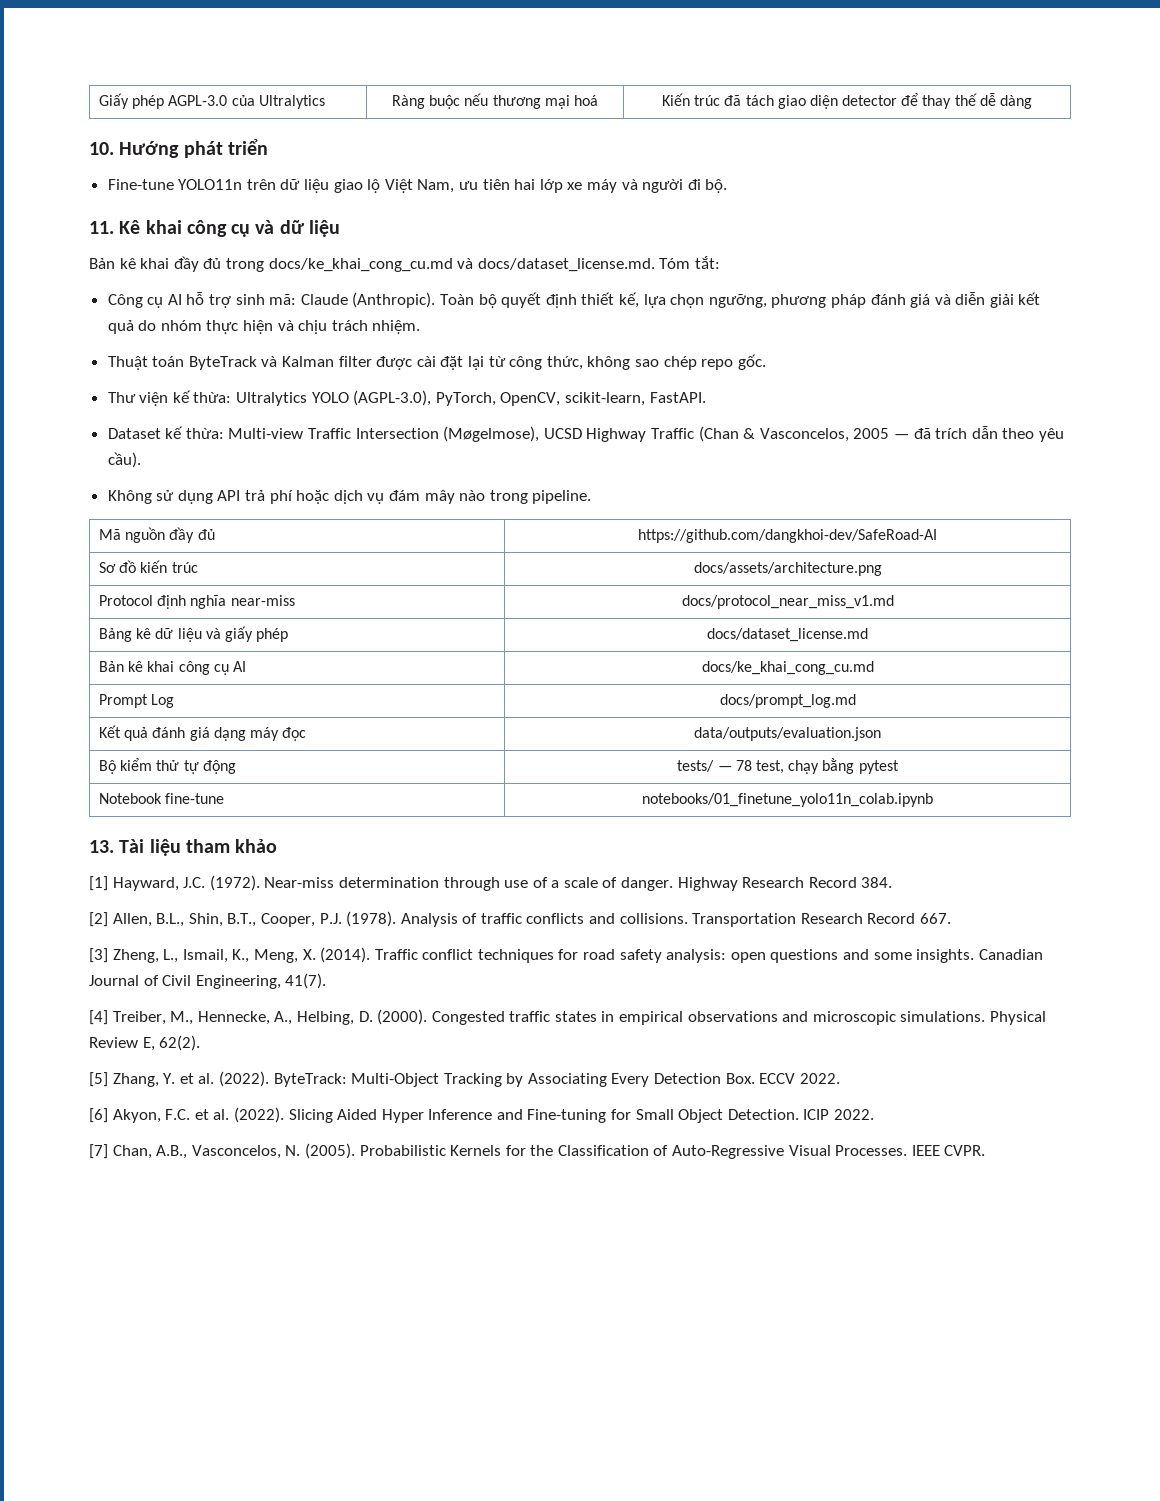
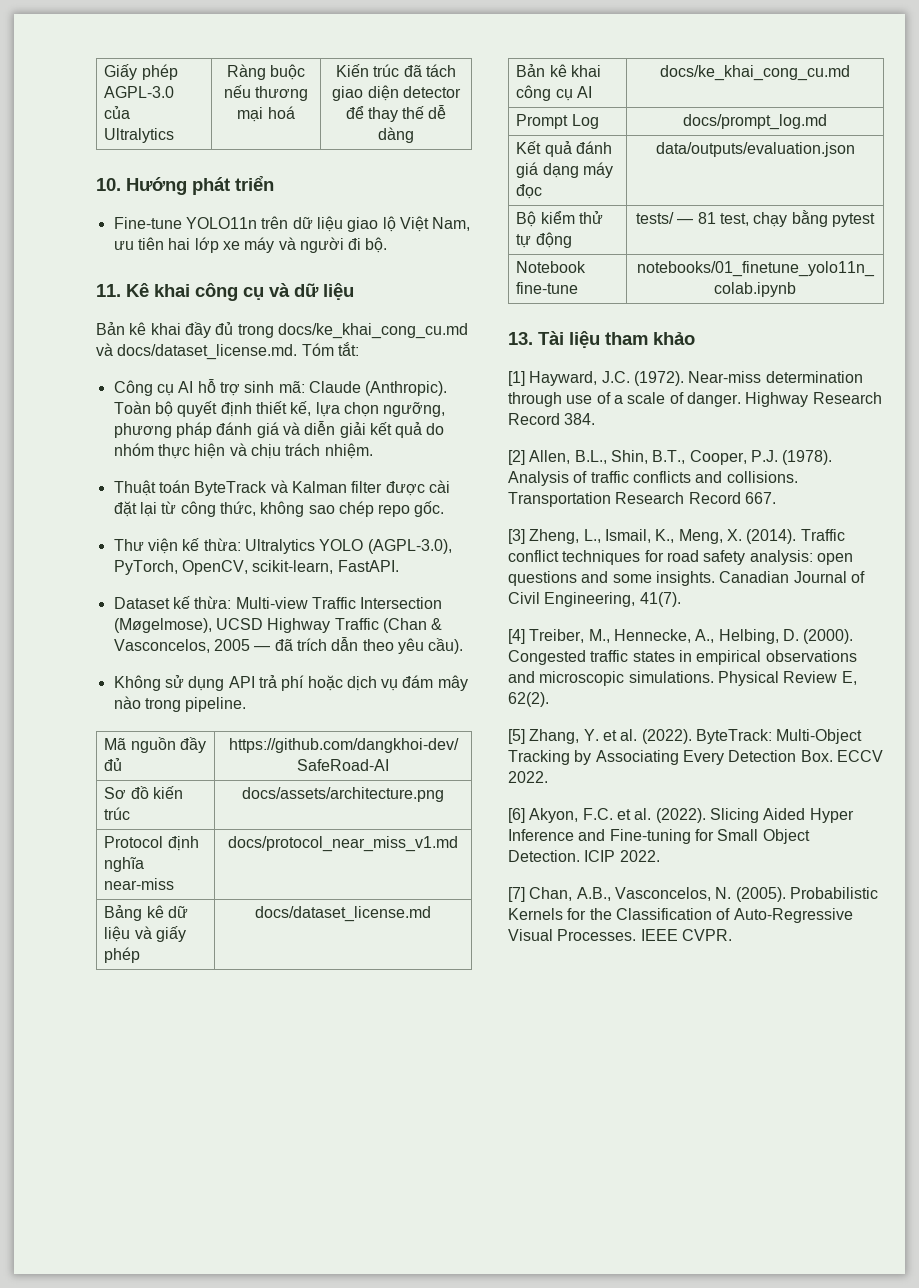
[735,760,752,771] 78 -> [697,212,716,224] 81

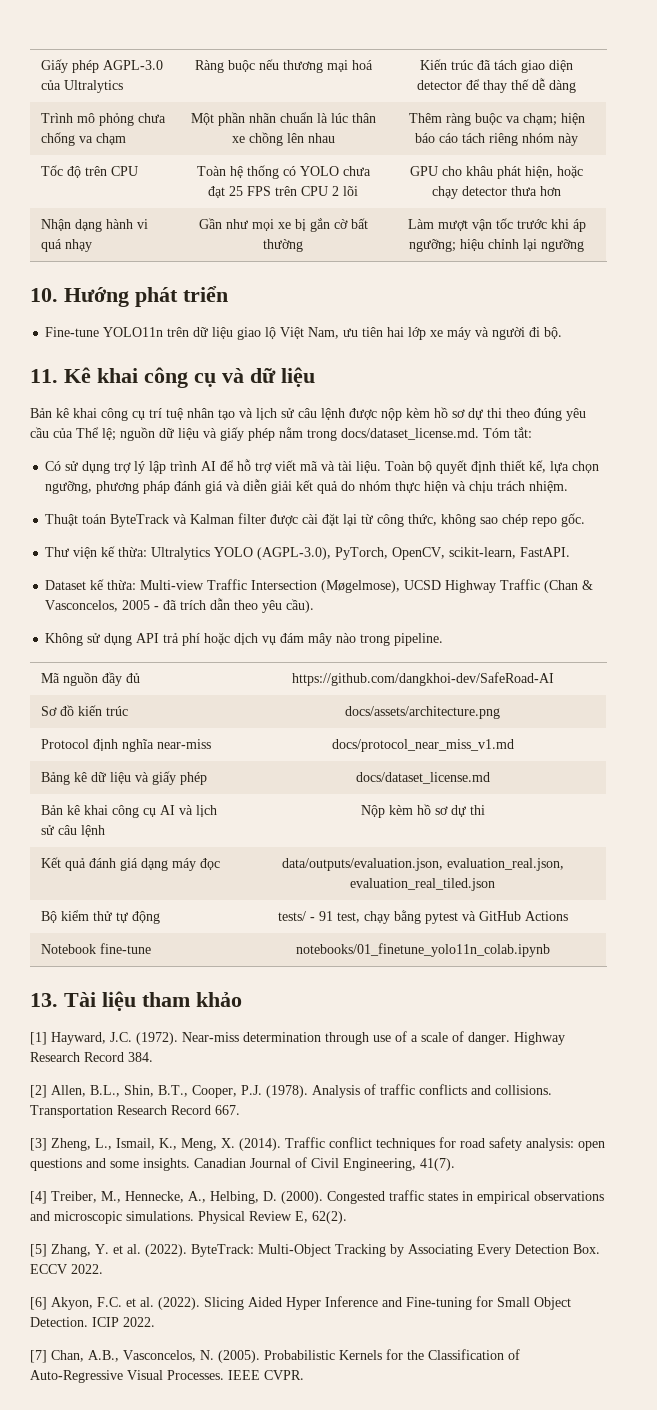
(414, 135) none -> [41,113,167,126] [41,132,127,146] [190,112,376,126] [231,132,335,146] [408,113,585,126] [415,133,578,146] [41,165,139,178] [196,165,371,179] [208,186,358,198] [410,165,583,179] [432,186,561,199] [41,219,149,232] [41,239,93,252] [198,218,368,232] [263,239,303,252] [407,218,586,232] [409,239,584,252] // Trình mô phỏng chưa chống va chạm | Một phần nhãn chuẩn là lúc thân xe chồng lên nhau | Thêm ràng buộc va chạm; hiện báo cáo tách riêng nhóm này // Tốc độ trên CPU | Toàn hệ thống có YOLO chưa đạt 25 FPS trên CPU 2 lõi | GPU cho khâu phát hiện, hoặc chạy detector thưa hơn // Nhận dạng hành vi quá nhạy | Gần như mọi xe bị gắn cờ bất thường | Làm mượt vận tốc trước khi áp ngưỡng; hiệu chỉnh lại ngưỡng
[184,322,468,339] [96,342,359,360] [113,379,448,396] đầy đủ trong docs/ke_khai_cong_cu.md và docs/dataset_license.md. Tóm tắt: // Công cụ AI hỗ trợ sinh mã: Claude (Anthropic). -> [101,407,586,421] [30,427,532,441] [45,459,382,474] công cụ trí tuệ nhân tạo và lịch sử câu lệnh được nộp kèm hồ sơ dự thi theo đúng yêu cầu của Thể lệ; nguồn dữ liệu và giấy phép nằm trong docs/dataset_license.md. Tóm tắt: // Có sử dụng trợ lý lập trình AI để hỗ trợ viết mã và tài liệu.
[254,646,271,651] — -> [154,606,160,610] -
[660,65,850,81] [516,114,599,129] [683,114,827,130] | docs/ke_khai_cong_cu.md // Prompt Log | docs/prompt_log.md -> [179,805,218,817] [41,825,106,837] [360,804,485,818] và lịch sử câu lệnh | Nộp kèm hồ sơ dự thi
[655,142,855,157] data/outputs/evaluation.json -> [281,858,564,871] [350,878,495,891] data/outputs/evaluation.json, evaluation_real.json, evaluation_real_tiled.json
[677,212,716,224] — 81 -> [309,911,333,921] - 91
(875, 220) none -> [461,911,568,921] và GitHub Actions

